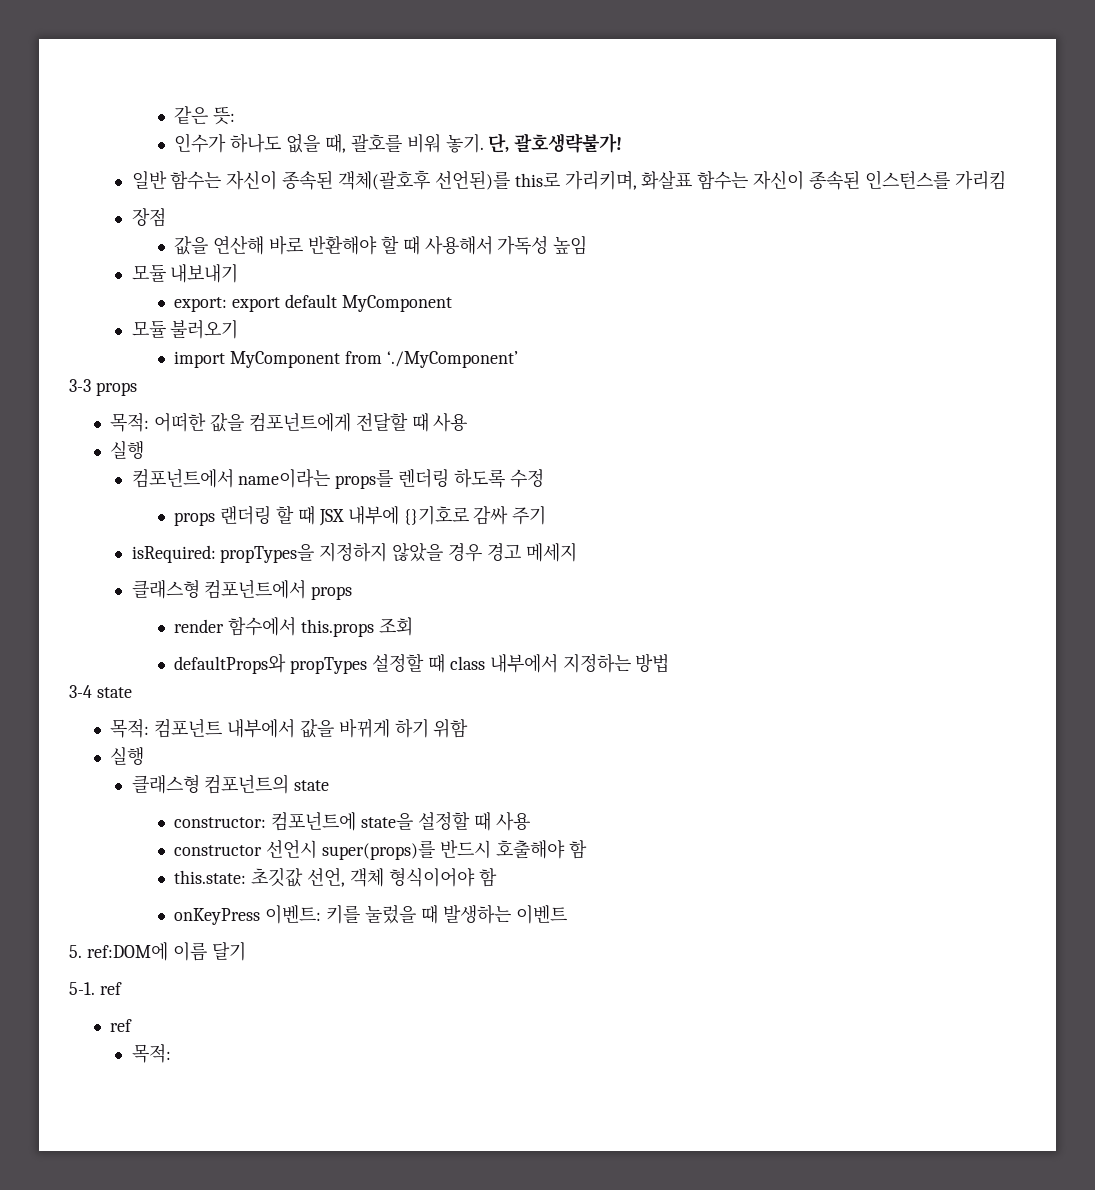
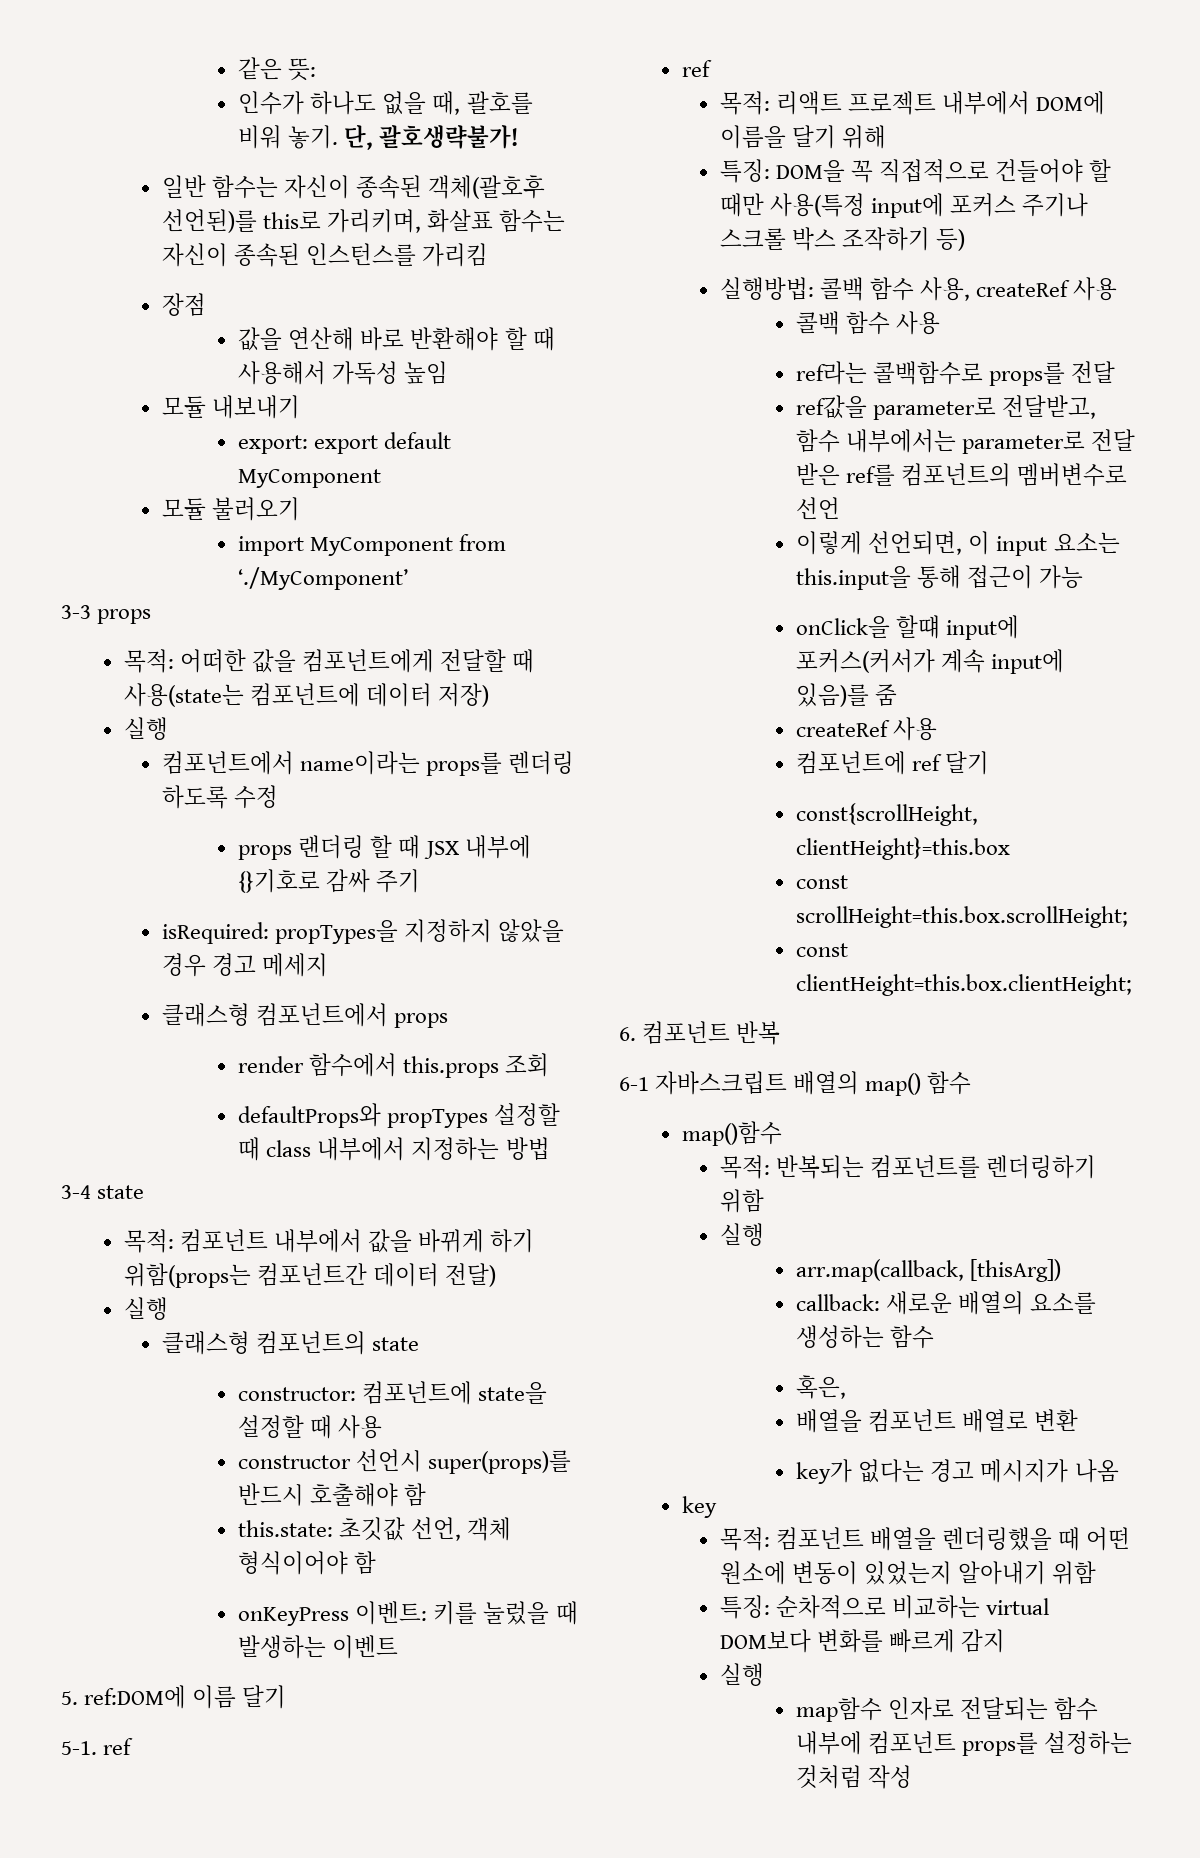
[433,413,468,432] 사용 -> [123,683,490,707] 사용(state는 컴포넌트에 데이터 저장)
[433,719,469,738] 위함 -> [123,1263,497,1288] 위함(props는 컴포넌트간 데이터 전달)
(171, 1053) none -> [776,91,1106,115] [720,125,887,149] [720,159,1112,183] [720,193,1089,218] [720,227,966,251] [720,277,1118,301] [796,311,941,335] [796,361,1116,386] [796,395,1097,420] [796,429,1136,454] [796,463,1128,487] [796,497,841,520] [796,531,1120,556] [796,565,1084,590] [796,615,1020,640] [796,649,1065,674] [796,683,898,707] [796,717,938,741] [796,751,990,775] [796,803,979,826] [796,837,1011,860] [796,875,849,889] [796,906,1129,928] [796,943,849,957] [796,974,1133,996] [619,1021,781,1045] [619,1071,972,1096] [681,1121,782,1146] [720,1155,1097,1179] [720,1189,765,1213] [720,1223,765,1246] [796,1259,1062,1282] [796,1291,1097,1315] [796,1325,935,1349] [796,1375,847,1399] [796,1409,1079,1433] [796,1459,1119,1484] [681,1496,717,1518] [720,1527,1131,1551] [720,1561,1097,1585] [720,1595,1050,1619] [720,1629,1006,1653] [720,1663,765,1686] [796,1697,1099,1722] [796,1731,1133,1756] [796,1765,913,1789] 리액트 프로젝트 내부에서 DOM에 이름을 달기 위해 // 특징: DOM을 꼭 직접적으로 건들어야 할 때만 사용(특정 input에 포커스 주기나 스크롤 박스 조작하기 등) // 실행방법: 콜백 함수 사용, createRef 사용 // 콜백 함수 사용 // ref라는 콜백함수로 props를 전달 // ref값을 parameter로 전달받고, 함수 내부에서는 parameter로 전달 받은 ref를 컴포넌트의 멤버변수로 선언 // 이렇게 선언되면, 이 input 요소는 this.input을 통해 접근이 가능 // onClick을 할떄 input에 포커스(커서가 계속 input에 있음)를 줌 // createRef 사용 // 컴포넌트에 ref 달기 // const{scrollHeight, clientHeight}=this.box // const scrollHeight=this.box.scrollHeight; // const clientHeight=this.box.clientHeight; // 6. 컴포넌트 반복 // 6-1 자바스크립트 배열의 map() 함수 // map()함수 // 목적: 반복되는 컴포넌트를 렌더링하기 위함 // 실행 // arr.map(callback, [thisArg]) // callback: 새로운 배열의 요소를 생성하는 함수 // 혹은, // 배열을 컴포넌트 배열로 변환 // key가 없다는 경고 메시지가 나옴 // key // 목적: 컴포넌트 배열을 렌더링했을 때 어떤 원소에 변동이 있었는지 알아내기 위함 // 특징: 순차적으로 비교하는 virtual DOM보다 변화를 빠르게 감지 // 실행 // map함수 인자로 전달되는 함수 내부에 컴포넌트 props를 설정하는 것처럼 작성

